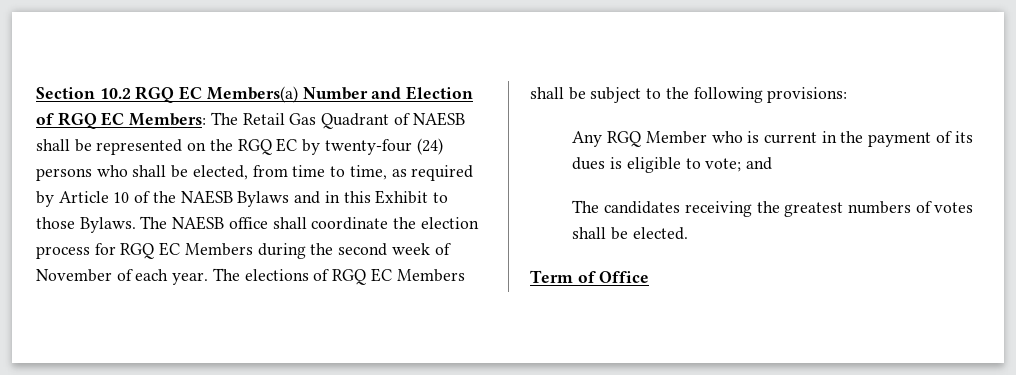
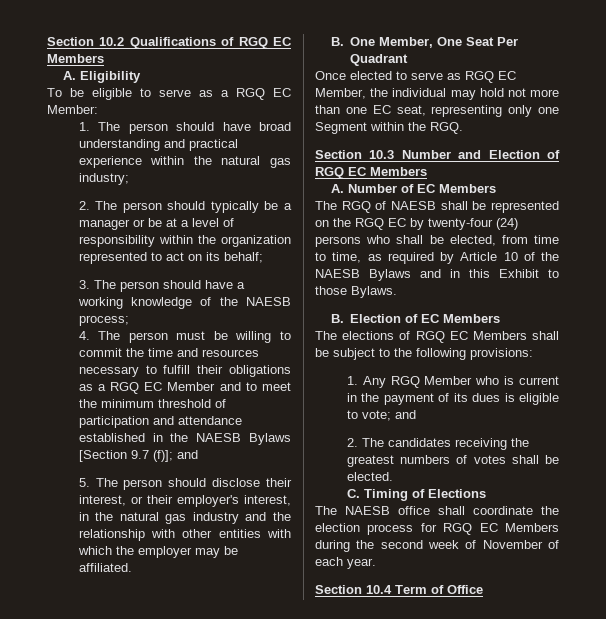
[135,86,298,103] RGQ EC Members(a) -> [129,37,292,49] [47,54,104,63] [62,71,141,83] [47,88,291,100] [47,105,98,114] [78,122,291,134] [78,139,238,151] [78,156,291,168] [78,173,129,185] [78,201,292,213] [78,218,234,230] [78,235,291,247] [78,252,263,264] [78,280,245,292] [77,297,291,309] [78,315,129,326] [78,331,291,343] [78,348,259,357] [78,365,291,377] [78,382,291,394] [78,399,226,408] [78,416,242,428] [78,433,291,445] [78,450,198,462] [78,478,292,490] [78,495,291,507] [78,512,291,524] [78,529,291,541] [77,546,238,558] [78,563,132,572] [330,37,519,48] [350,54,409,66] [315,71,516,83] [315,88,559,100] [315,105,559,117] [315,122,463,134] [315,150,395,159] Qualifications of RGQ EC Members // A. Eligibility // To be eligible to serve as a RGQ EC Member: // 1. The person should have broad understanding and practical experience within the natural gas industry; // 2. The person should typically be a manager or be at a level of responsibility within the organization represented to act on its behalf; // 3. The person should have a working knowledge of the NAESB process; // 4. The person must be willing to commit the time and resources necessary to fulfill their obligations as a RGQ EC Member and to meet the minimum threshold of participation and attendance established in the NAESB Bylaws [Section 9.7 (f)]; and // 5. The person should disclose their interest, or their employer's interest, in the natural gas industry and the relationship with other entities with which the employer may be affiliated. // B. One Member, One Seat Per Quadrant // Once elected to serve as RGQ EC Member, the individual may hold not more than one EC seat, representing only one Segment within the RGQ. // Section 10.3
[129,112,390,129] Members: The Retail Gas Quadrant -> [370,167,427,176] [330,184,496,193] [315,201,371,213] Members // A. Number of EC Members // The RGQ
(136, 225) none -> [330,314,501,323] [315,331,559,343] [315,348,533,360] [346,376,559,388] [346,393,559,405] [346,410,416,421] [346,438,529,450] [346,455,559,467] [346,472,393,481] [346,489,486,501] // B. Election of EC Members // The elections of RGQ EC Members shall be subject to the following provisions: // 1. Any RGQ Member who is current in the payment of its dues is eligible to vote; and // 2. The candidates receiving the greatest numbers of votes shall be elected. // C. Timing of Elections //
[212,268,465,285] [530,87,848,103] [572,131,973,147] [572,157,772,173] [572,200,974,217] [572,227,688,240] The elections of RGQ EC Members shall be subject to the following provisions: // Any RGQ Member who is current in the payment of its dues is eligible to vote; and // The candidates receiving the greatest numbers of votes shall be elected. // -> [315,585,392,594] // Section 10.4

